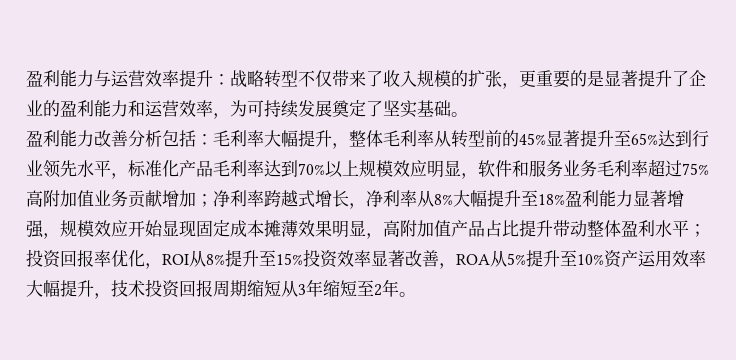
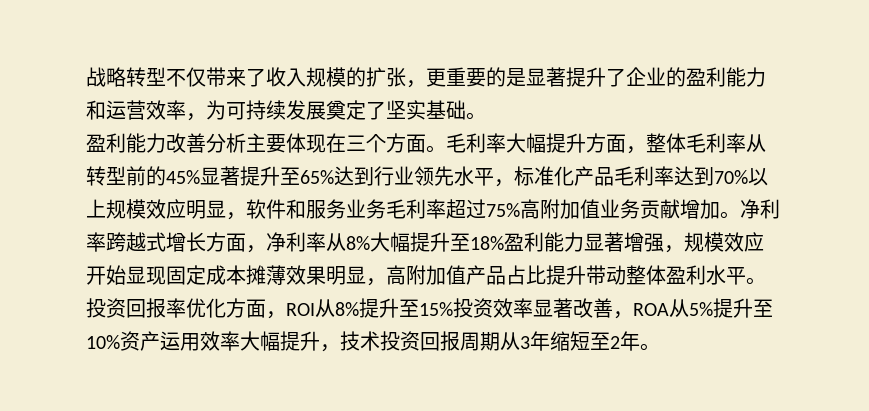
[26,70,230,87] 盈利能力与运营效率提升： -> (86, 77) none
[162,130,213,147] 包括： -> [246,133,446,153] 主要体现在三个方面。
(332, 138) none -> [586,133,626,153] 方面
[196,194,213,207] ； -> [720,211,740,219] 。
(349, 198) none -> [206,232,246,252] 方面
[689,224,706,237] ； -> [746,277,766,285] 。
(145, 258) none -> [226,298,266,318] 方面
[247,280,281,297] 缩短 -> (500, 341) none

